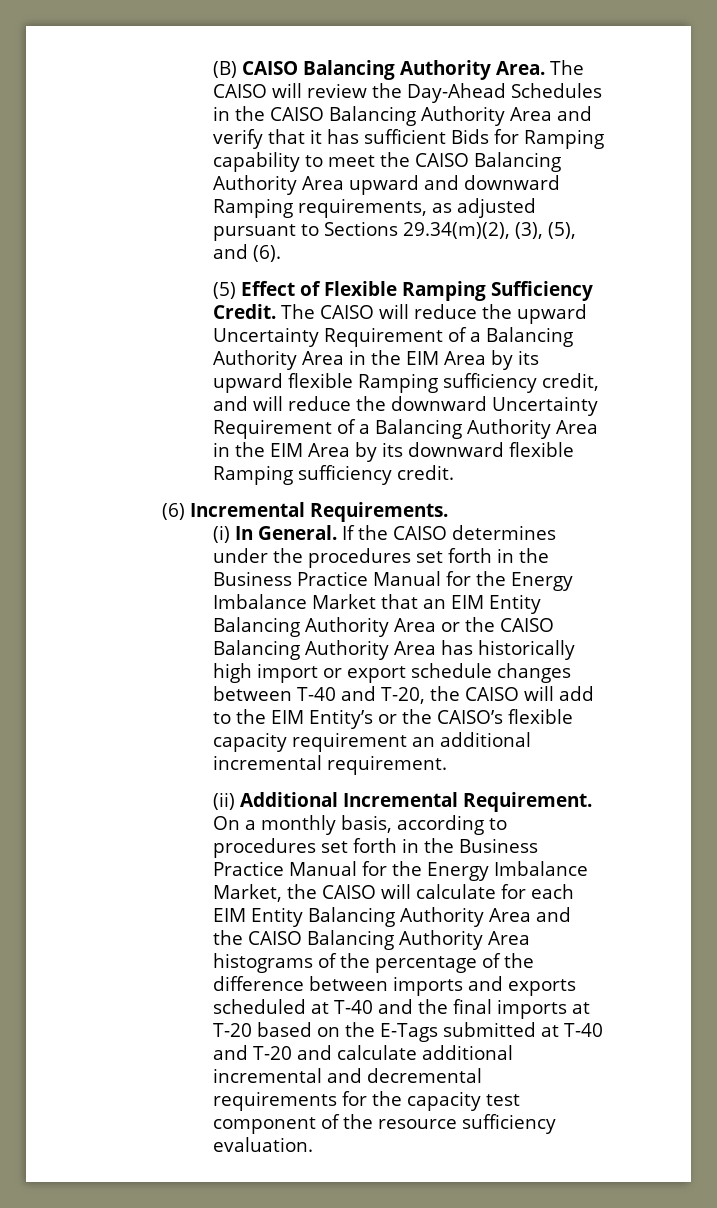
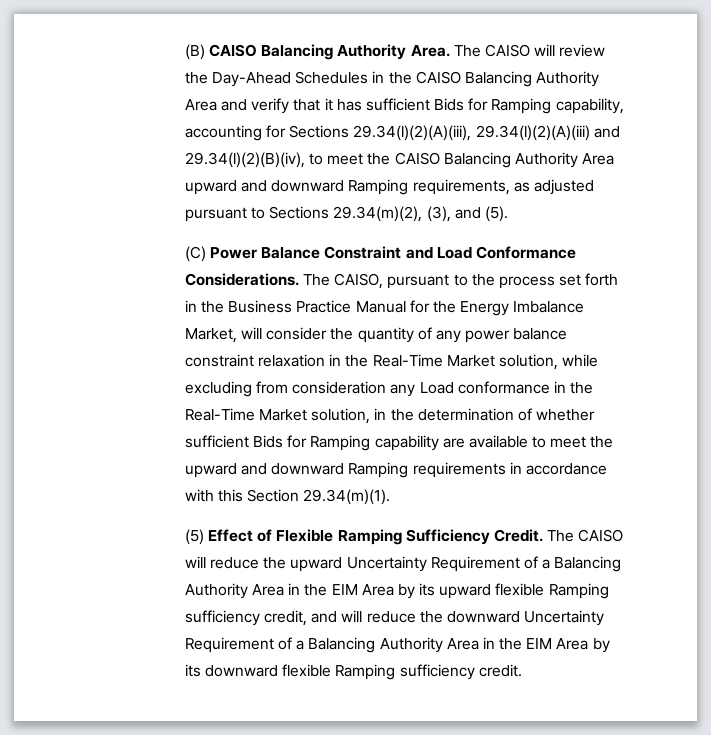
[213,152,301,172] capability -> [555,98,624,114] [184,125,620,141] [184,152,305,168] capability, accounting for Sections 29.34(l)(2)(A)(iii), 29.34(l)(2)(A)(iii) and 29.34(l)(2)(B)(iv),
[548,222,577,239] [213,244,282,262] (5), and (6). -> [454,206,508,222] [184,246,576,262] [184,273,619,289] [184,300,585,316] [184,327,568,343] [184,354,599,370] [184,381,594,397] [184,408,596,424] [184,435,614,451] [184,462,607,478] [184,489,391,505] and (5). // (C) Power Balance Constraint and Load Conformance Considerations. The CAISO, pursuant to the process set forth in the Business Practice Manual for the Energy Imbalance Market, will consider the quantity of any power balance constraint relaxation in the Real-Time Market solution, while excluding from consideration any Load conformance in the Real-Time Market solution, in the determination of whether sufficient Bids for Ramping capability are available to meet the upward and downward Ramping requirements in accordance with this Section 29.34(m)(1).
[162,502,449,522] [213,525,557,543] [213,548,550,568] [213,571,574,591] [213,594,542,614] [213,617,555,637] [213,640,576,660] [213,663,572,683] [213,686,595,704] [213,709,574,729] [213,732,532,752] [213,755,448,775] [213,792,593,812] [213,815,508,835] [213,838,539,858] [213,861,589,881] [213,884,575,902] [213,907,572,927] [213,930,531,950] [213,953,535,973] [213,976,577,996] [213,999,591,1019] [213,1022,604,1042] [213,1045,514,1060] [213,1068,483,1083] [213,1091,521,1111] [213,1114,557,1134] [213,1137,314,1152] // (6) Incremental Requirements. // (i) In General. If the CAISO determines under the procedures set forth in the Business Practice Manual for the Energy Imbalance Market that an EIM Entity Balancing Authority Area or the CAISO Balancing Authority Area has historically high import or export schedule changes between T-40 and T-20, the CAISO will add to the EIM Entity’s or the CAISO’s flexible capacity requirement an additional incremental requirement. // (ii) Additional Incremental Requirement. On a monthly basis, according to procedures set forth in the Business Practice Manual for the Energy Imbalance Market, the CAISO will calculate for each EIM Entity Balancing Authority Area and the CAISO Balancing Authority Area histograms of the percentage of the difference between imports and exports scheduled at T-40 and the final imports at T-20 based on the E-Tags submitted at T-40 and T-20 and calculate additional incremental and decremental requirements for the capacity test component of the resource sufficiency evaluation. -> (522, 670) none

